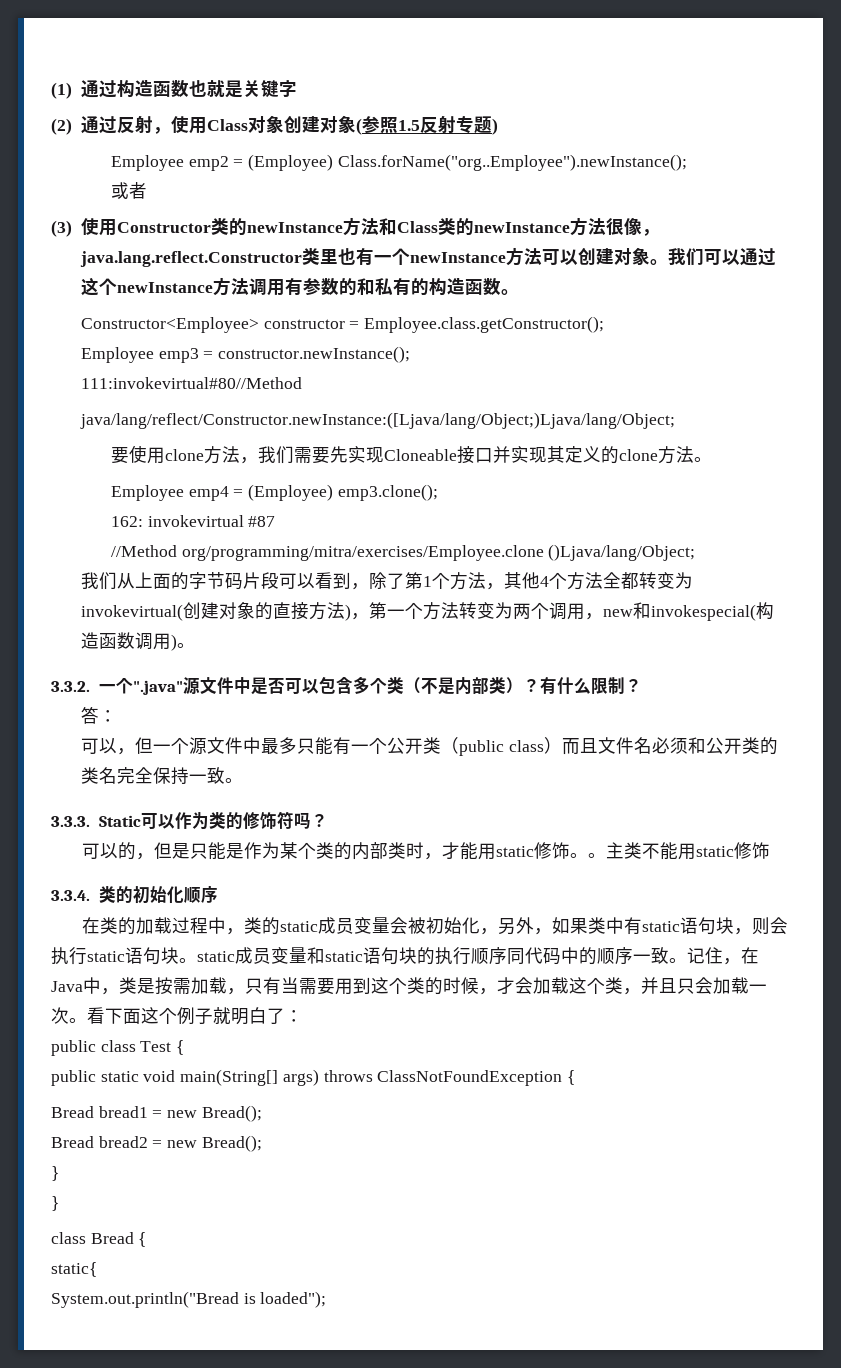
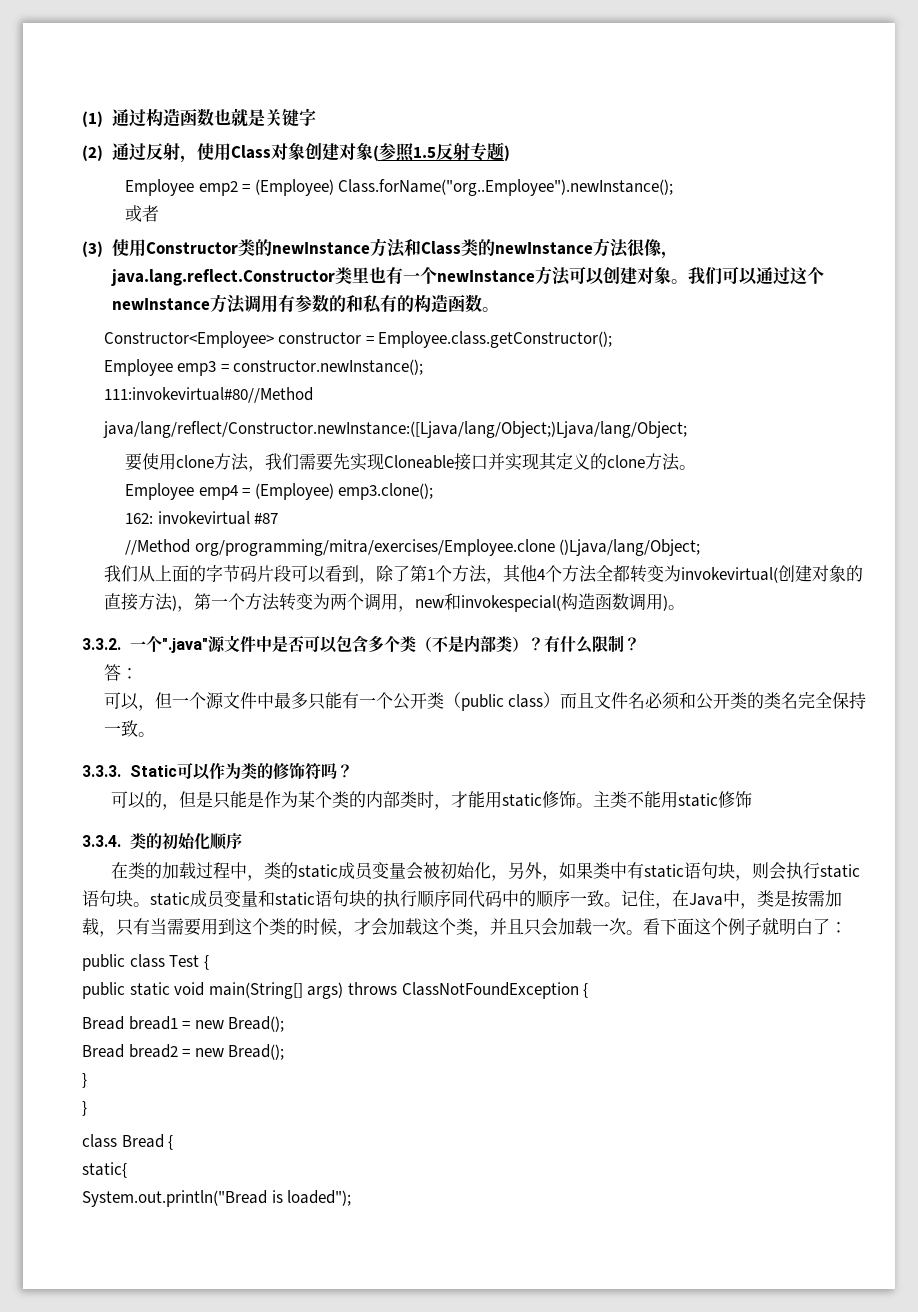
[587,853,606,858] 。 -> (593, 805) none

